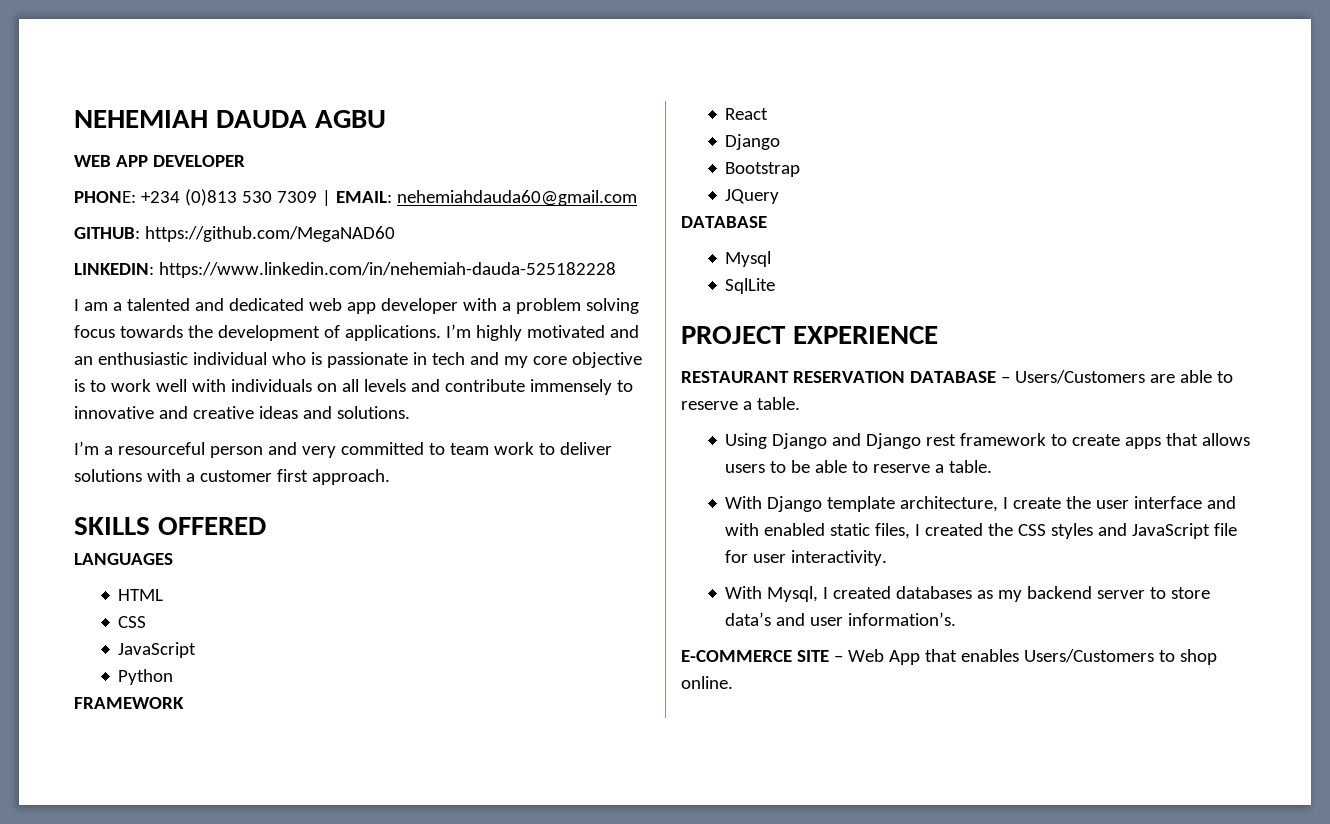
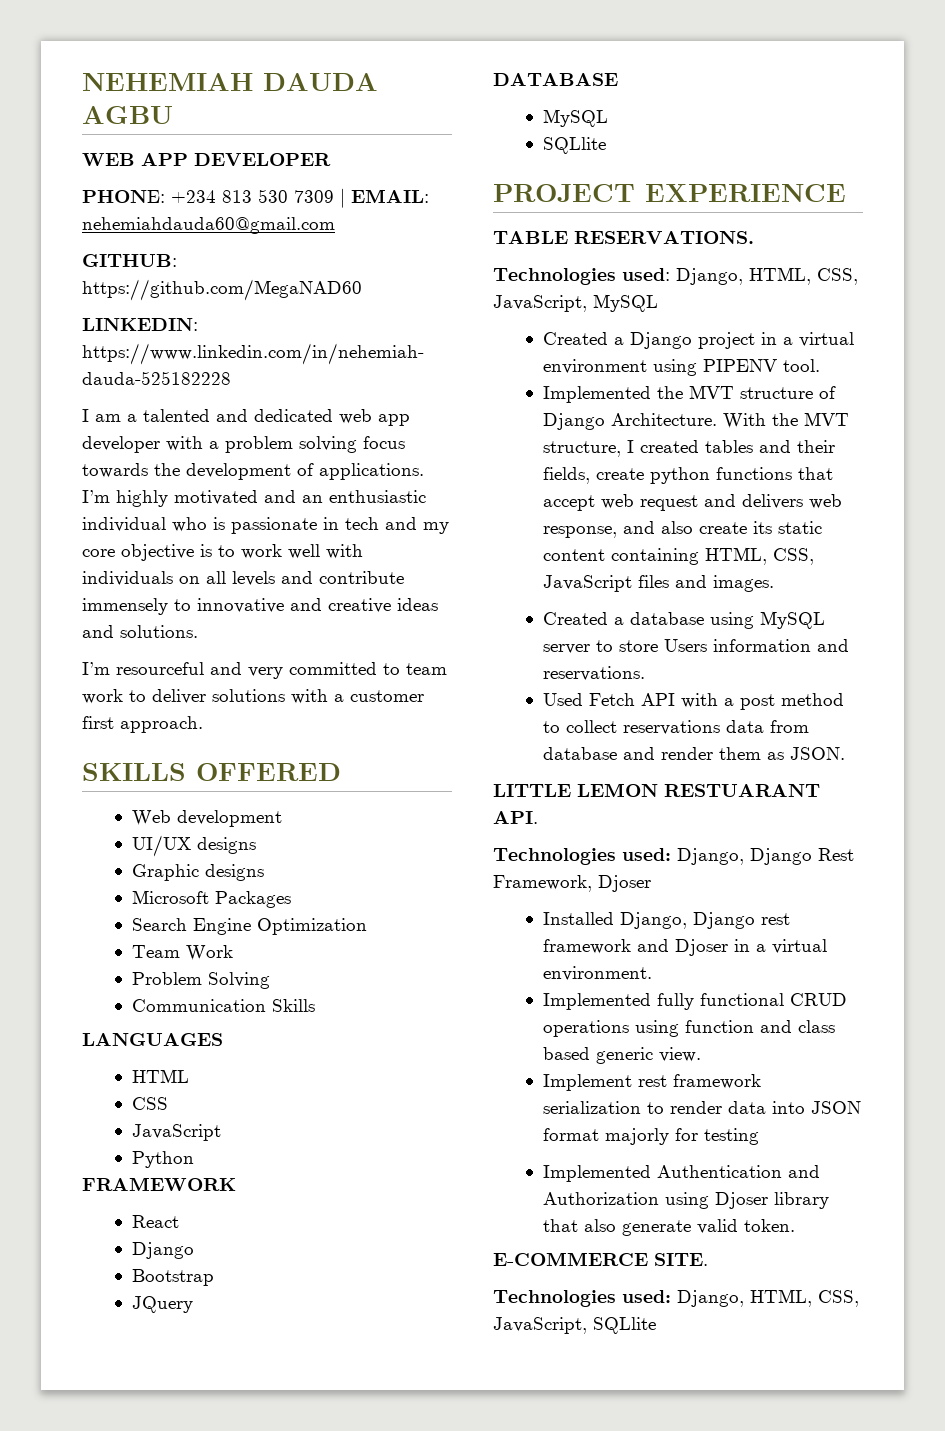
[184,189,237,206] (0)813 -> [222,190,252,203] 813
[103,442,263,458] a resourceful person -> [116,662,204,675] resourceful
(266, 526) none -> [132,810,283,827] [132,835,257,857] [132,864,265,881] [132,890,292,908] [132,918,368,935] [132,945,234,961] [132,972,271,989] [132,999,316,1012] // Web development // UI/UX designs // Graphic designs // Microsoft Packages // Search Engine Optimization // Team Work // Problem Solving // Communication Skills
[725,251,772,267] [725,278,776,294] Mysql // SqlLite -> [543,109,609,127] [543,137,607,154] MySQL // SQLlite
[681,370,1233,384] [681,397,800,410] [725,433,1251,449] [725,460,993,473] [725,496,1237,512] [725,523,1238,539] [725,550,888,566] [725,586,1211,602] [725,612,957,626] [681,649,1217,665] [681,676,733,689] RESTAURANT RESERVATION DATABASE – Users/Customers are able to reserve a table. // Using Django and Django rest framework to create apps that allows users to be able to reserve a table. // With Django template architecture, I create the user interface and with enabled static files, I created the CSS styles and JavaScript file for user interactivity. // With Mysql, I created databases as my backend server to store data’s and user information’s. // E-COMMERCE SITE – Web App that enables Users/Customers to shop online. -> [493,231,754,244] [493,267,858,285] [493,294,658,312] [543,332,855,349] [543,359,821,376] [543,385,837,403] [543,412,850,430] [543,440,836,457] [543,467,834,484] [543,494,843,511] [543,521,823,538] [543,547,815,565] [543,575,775,592] [543,611,826,629] [543,639,850,654] [543,666,646,681] [543,693,845,710] [543,720,810,735] [543,747,846,760] [493,783,820,797] [493,811,538,824] [493,848,854,865] [493,875,651,892] [543,912,791,929] [543,939,828,956] [543,966,653,981] [543,993,848,1010] [543,1020,836,1037] [543,1047,702,1064] [543,1074,762,1091] [543,1101,862,1114] [543,1128,760,1145] [543,1165,821,1182] [543,1192,830,1209] [543,1219,796,1236] [493,1252,708,1266] [493,1289,859,1307] [493,1317,656,1334] TABLE RESERVATIONS. // Technologies used: Django, HTML, CSS, JavaScript, MySQL // Created a Django project in a virtual environment using PIPENV tool. // Implemented the MVT structure of Django Architecture. With the MVT structure, I created tables and their fields, create python functions that accept web request and delivers web response, and also create its static content containing HTML, CSS, JavaScript files and images. // Created a database using MySQL server to store Users information and reservations. // Used Fetch API with a post method to collect reservations data from database and render them as JSON. // LITTLE LEMON RESTUARANT API. // Technologies used: Django, Django Rest Framework, Djoser // Installed Django, Django rest framework and Djoser in a virtual environment. // Implemented fully functional CRUD operations using function and class based generic view. // Implement rest framework serialization to render data into JSON format majorly for testing // Implemented Authentication and Authorization using Djoser library that also generate valid token. // E-COMMERCE SITE. // Technologies used: Django, HTML, CSS, JavaScript, SQLlite

